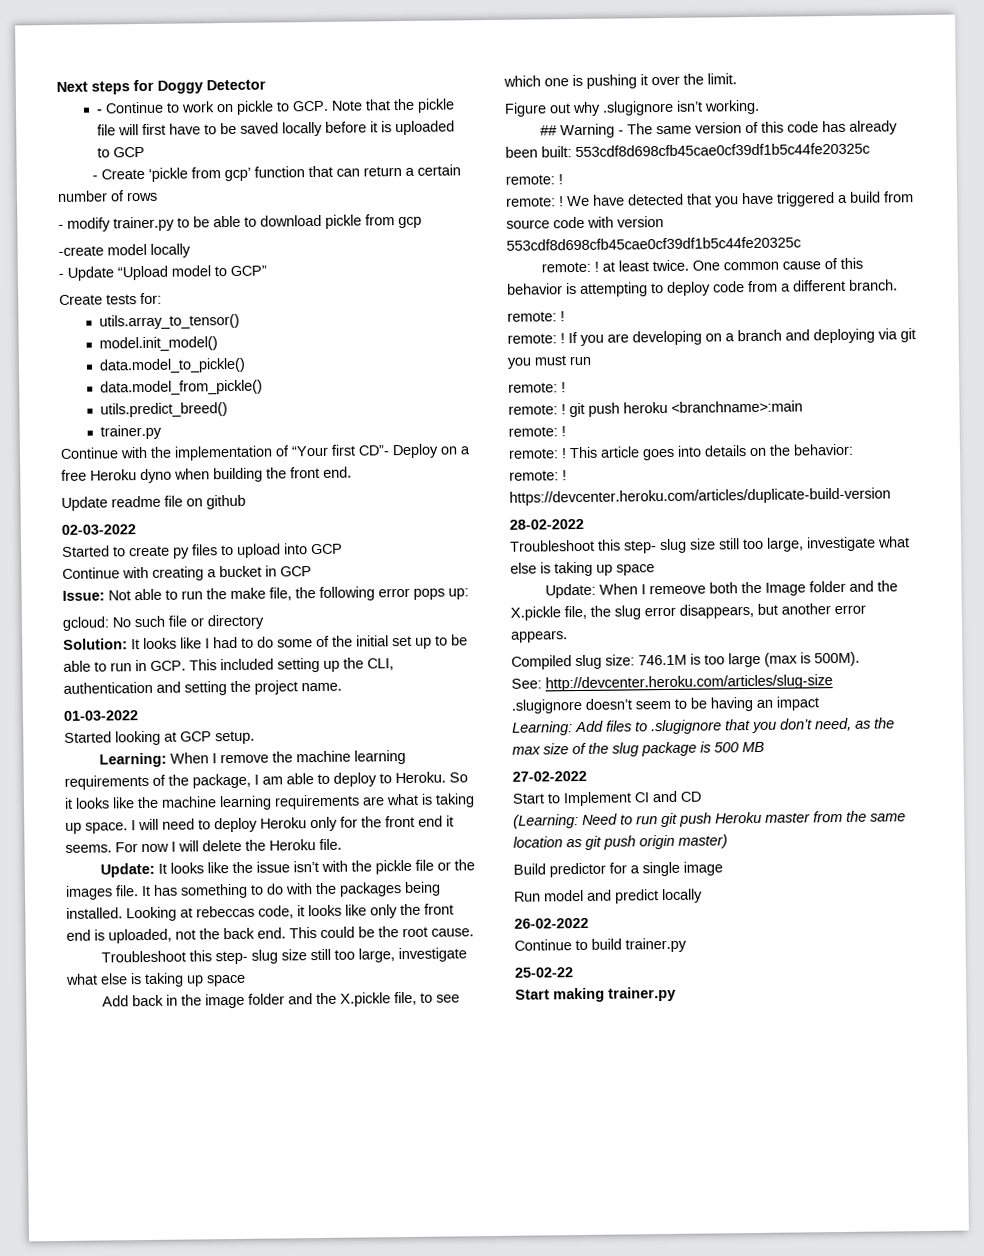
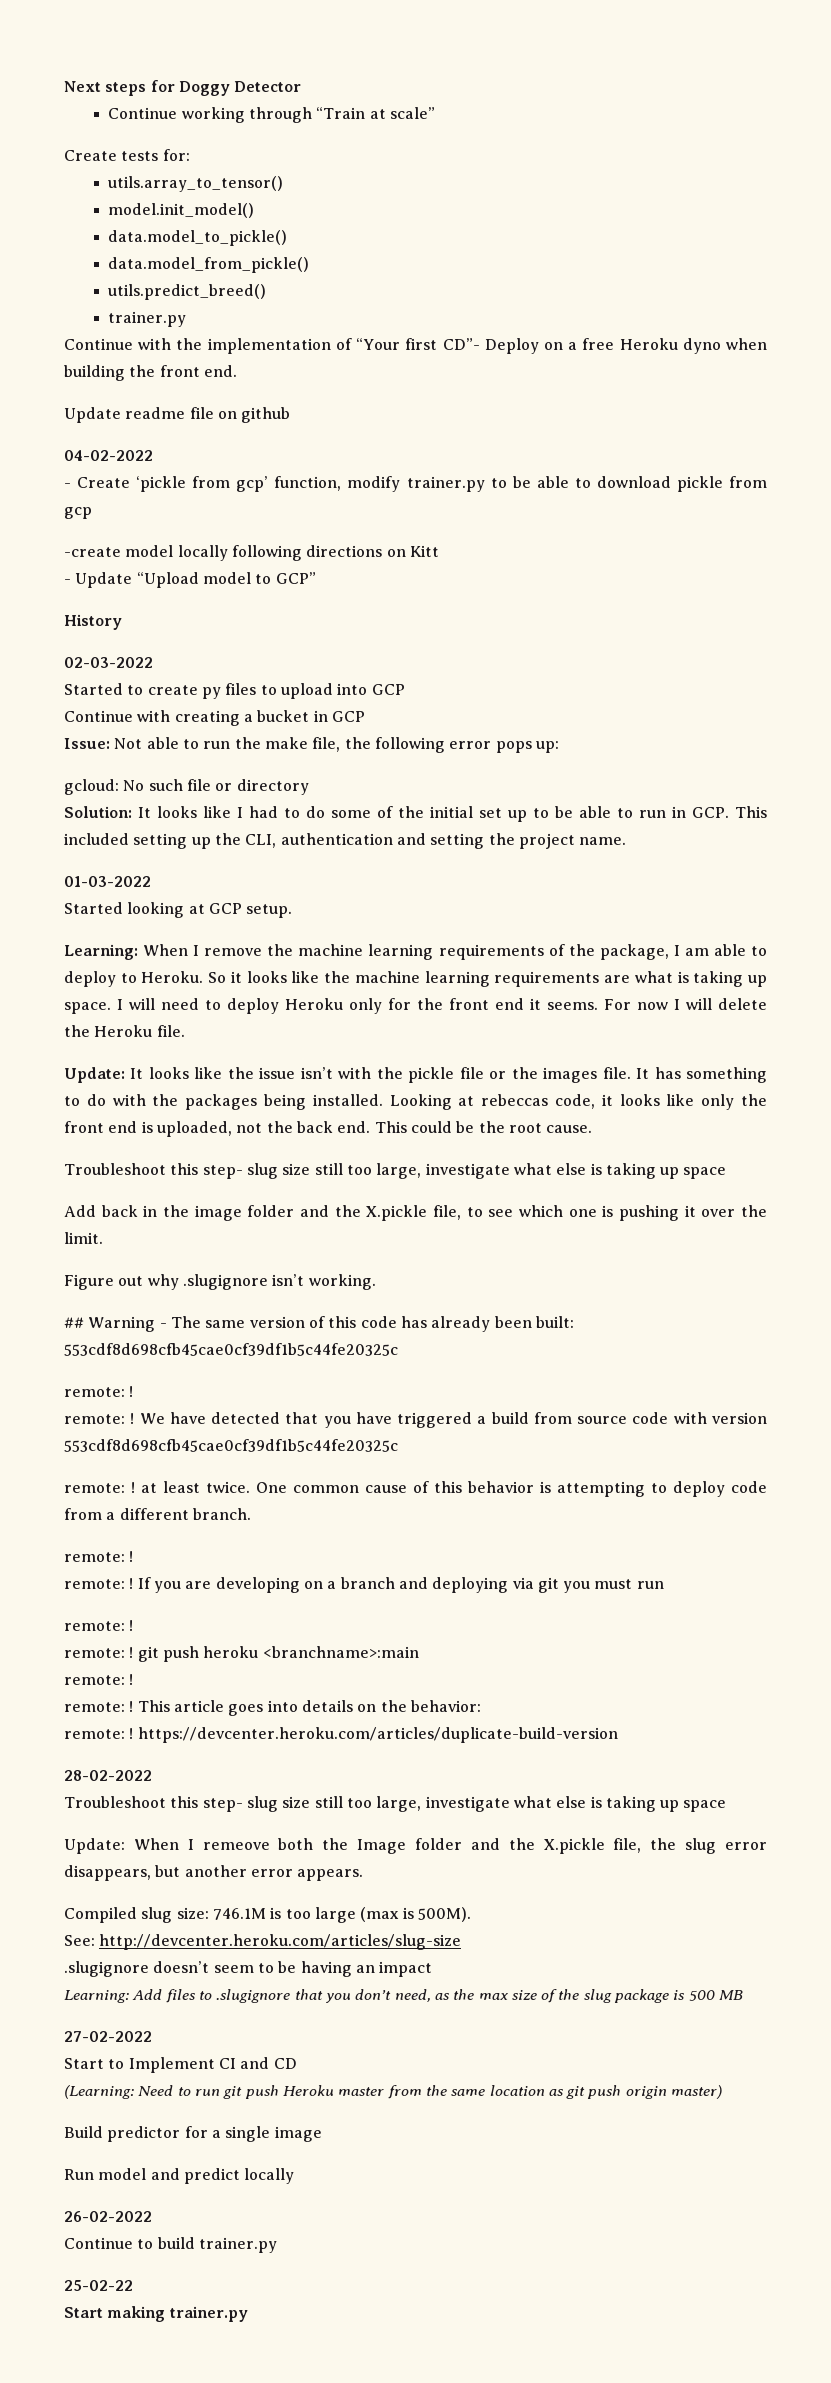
[96,98,456,115] [97,120,456,137] [97,146,146,158] [91,164,461,182] [57,190,158,202] [58,214,422,232] [58,243,191,258] [58,265,267,281] - Continue to work on pickle to GCP. Note that the pickle file will first have to be saved locally before it is uploaded to GCP // - Create ‘pickle from gcp’ function that can return a certain number of rows // - modify trainer.py to be able to download pickle from gcp // -create model locally // - Update “Upload model to GCP” -> [108,107,435,123] Continue working through “Train at scale”
(246, 502) none -> [64,450,153,461] [64,476,767,492] [64,507,92,519] [64,545,439,561] [64,572,316,588] [64,614,122,630] // 04-02-2022 // - Create ‘pickle from gcp’ function, modify trainer.py to be able to download pickle from gcp // -create model locally following directions on Kitt // - Update “Upload model to GCP” // History

